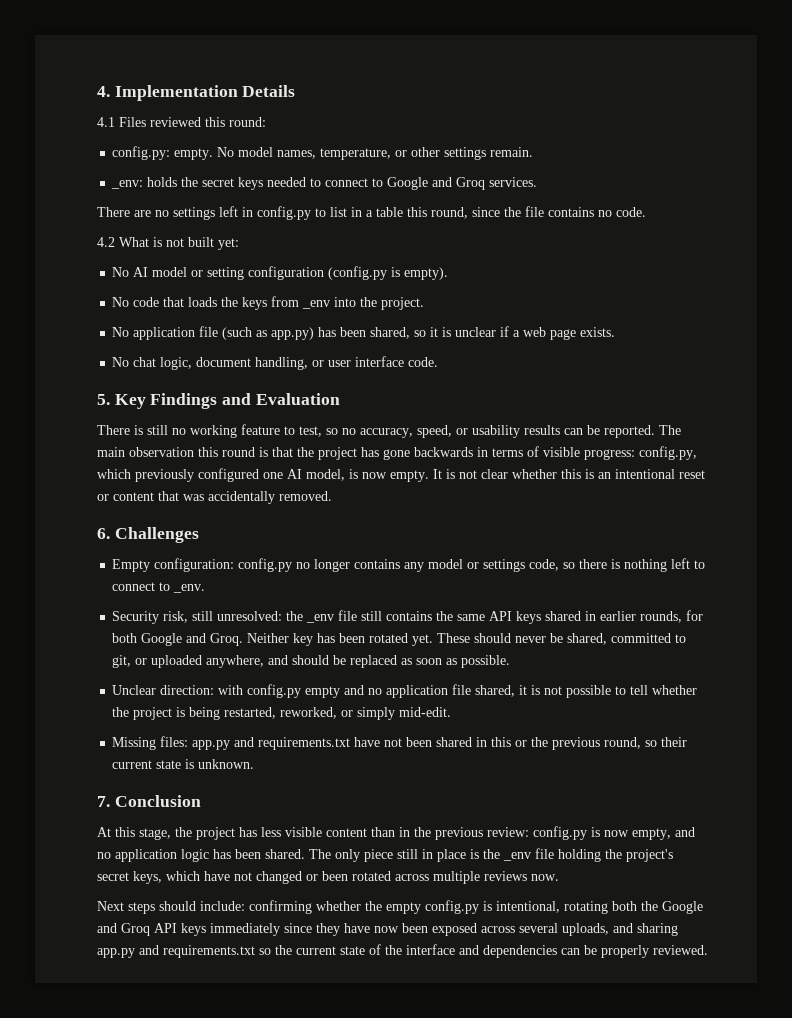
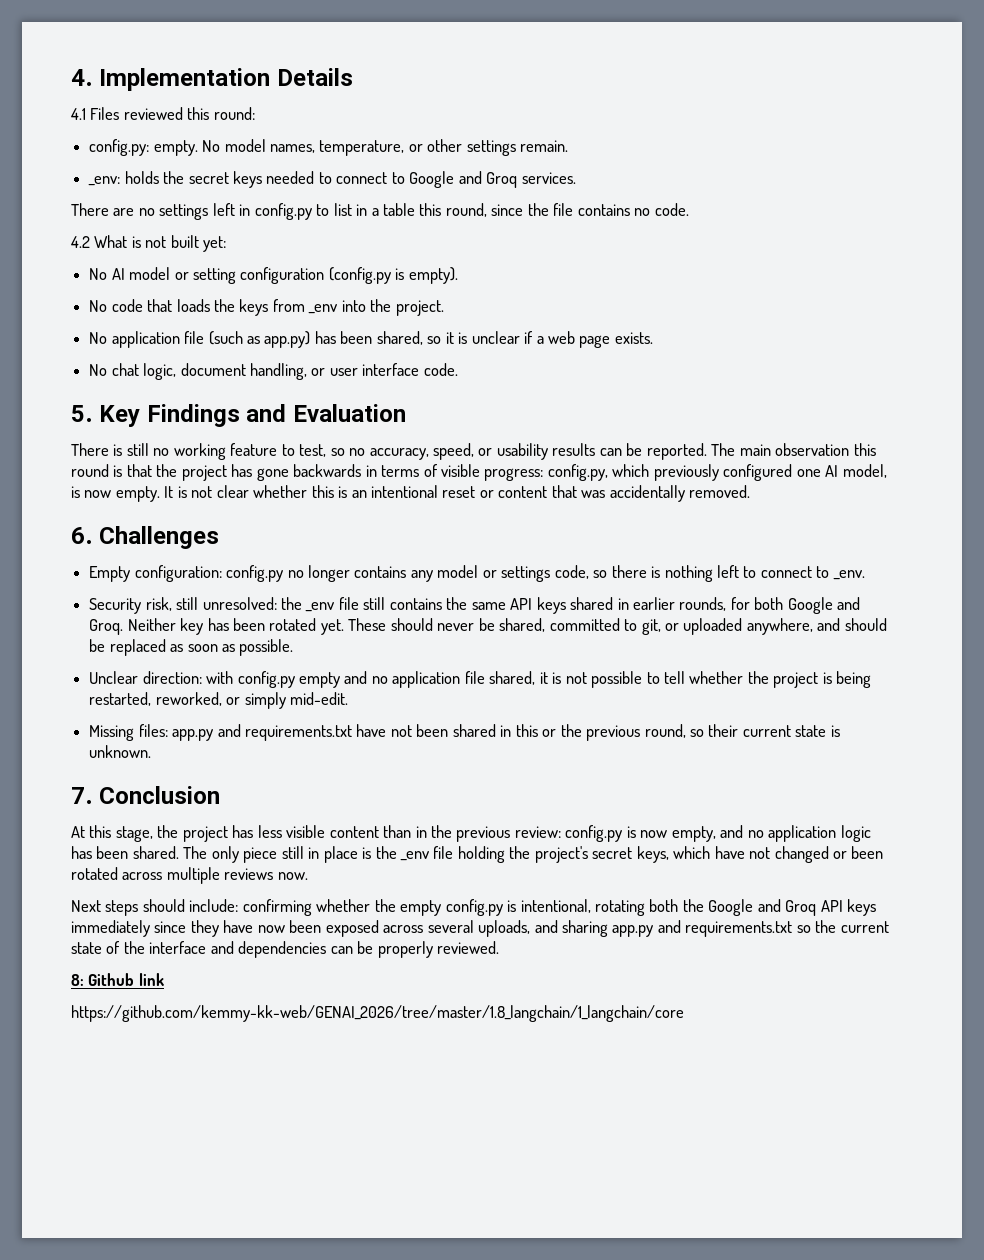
(708, 950) none -> [71,973,164,986] [71,1005,684,1022] // 8: Github link // https://github.com/kemmy-kk-web/GENAI_2026/tree/master/1.8_langchain/1_langchain/core

